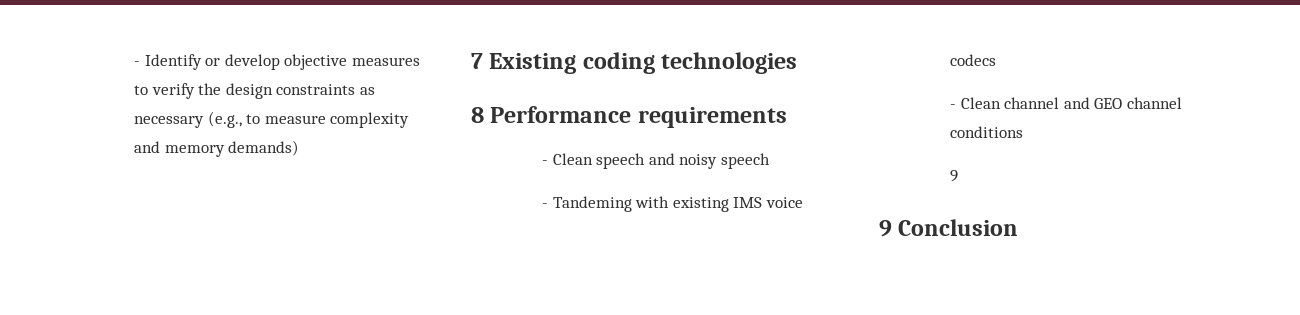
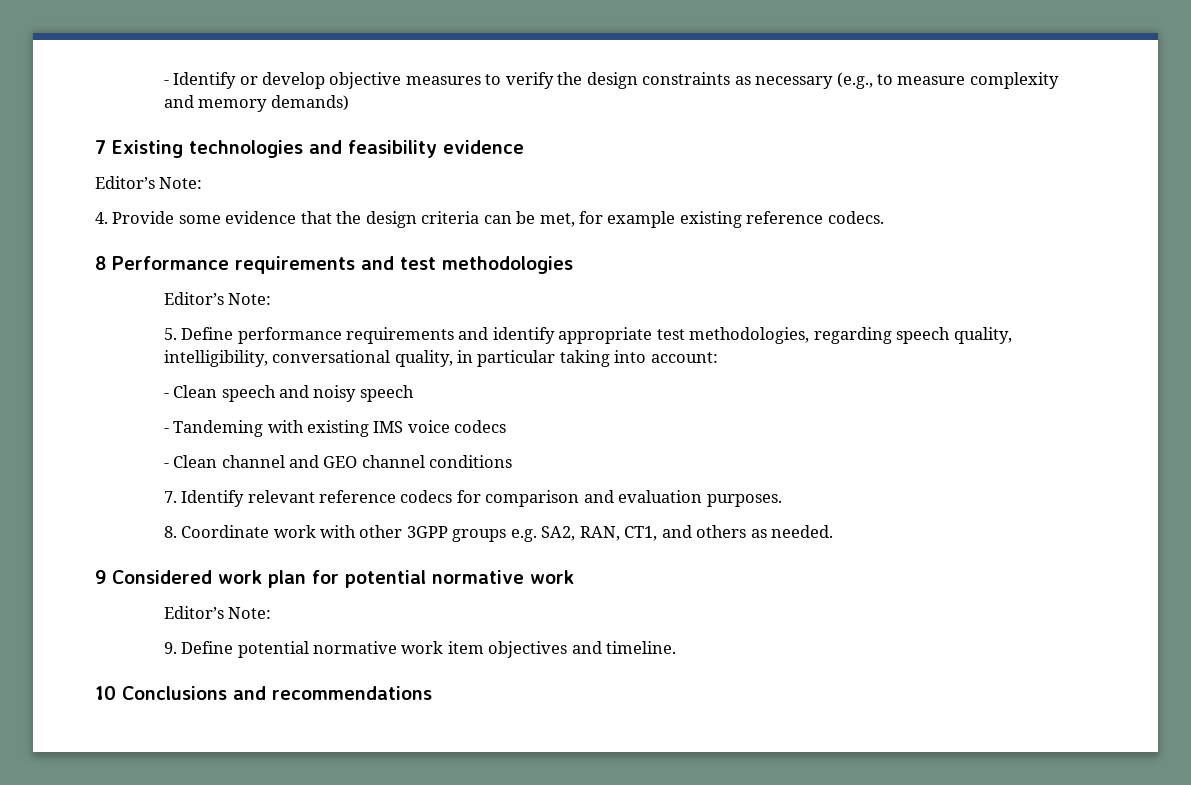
[582,52,655,74] coding -> (183, 149) none
[471,106,787,128] // 8 Performance requirements -> [309,140,524,158] [95,176,203,189] [95,211,884,228] [95,256,573,274] [163,292,272,305] [163,327,1012,344] [163,350,718,367] and feasibility evidence // Editor’s Note: // 4. Provide some evidence that the design criteria can be met, for example existing reference codecs. // 8 Performance requirements and test methodologies // Editor’s Note: // 5. Define performance requirements and identify appropriate test methodologies, regarding speech quality, intelligibility, conversational quality, in particular taking into account:
[950,170,959,182] [879,219,1019,237] 9 // 9 Conclusion -> [163,490,782,507] [163,525,834,542] [95,570,574,588] [163,606,272,619] [163,641,677,658] [95,686,432,700] 7. Identify relevant reference codecs for comparison and evaluation purposes. // 8. Coordinate work with other 3GPP groups e.g. SA2, RAN, CT1, and others as needed. // 9 Considered work plan for potential normative work // Editor’s Note: // 9. Define potential normative work item objectives and timeline. // 10 Conclusions and recommendations

